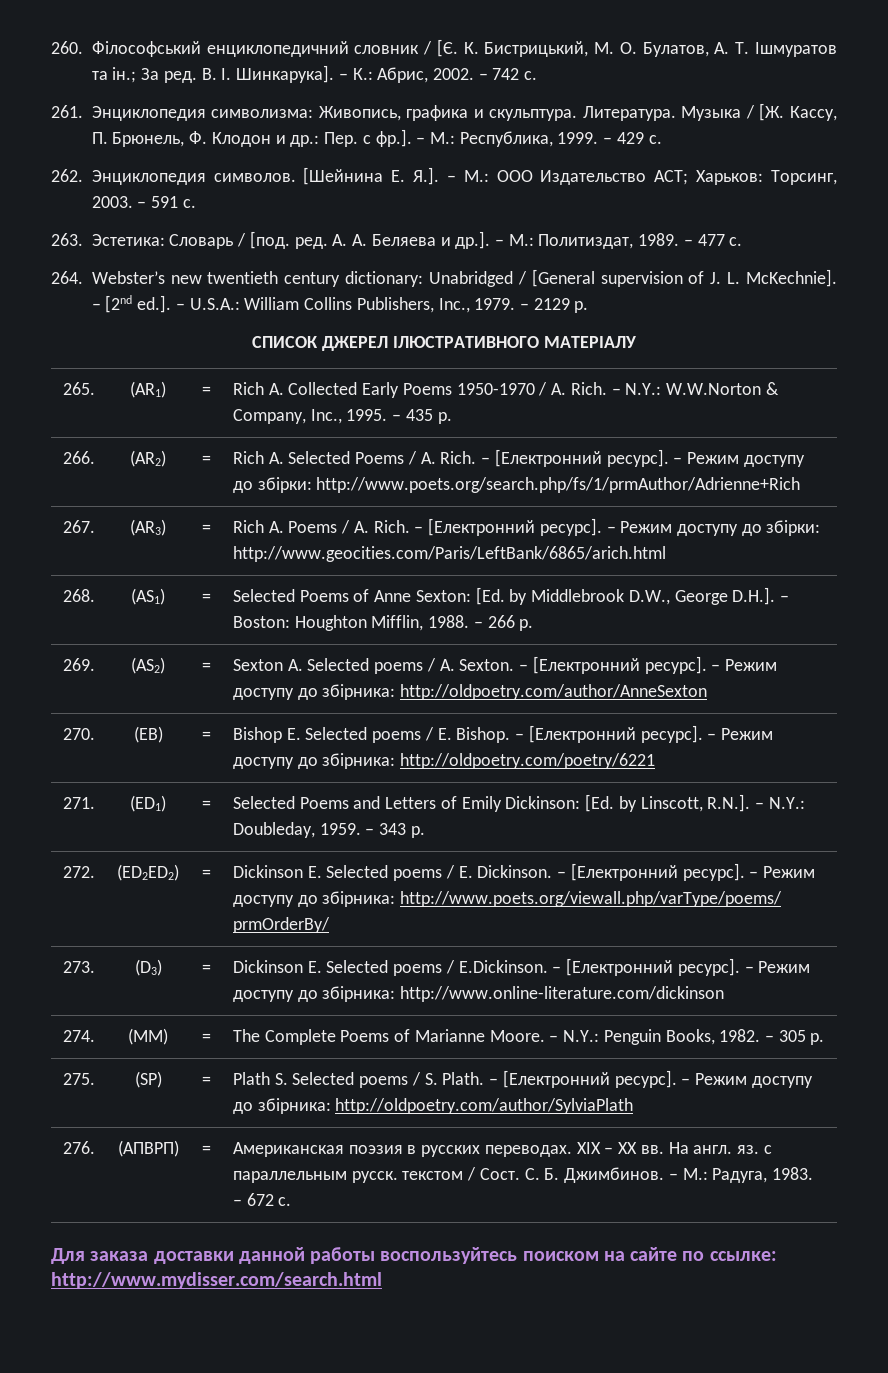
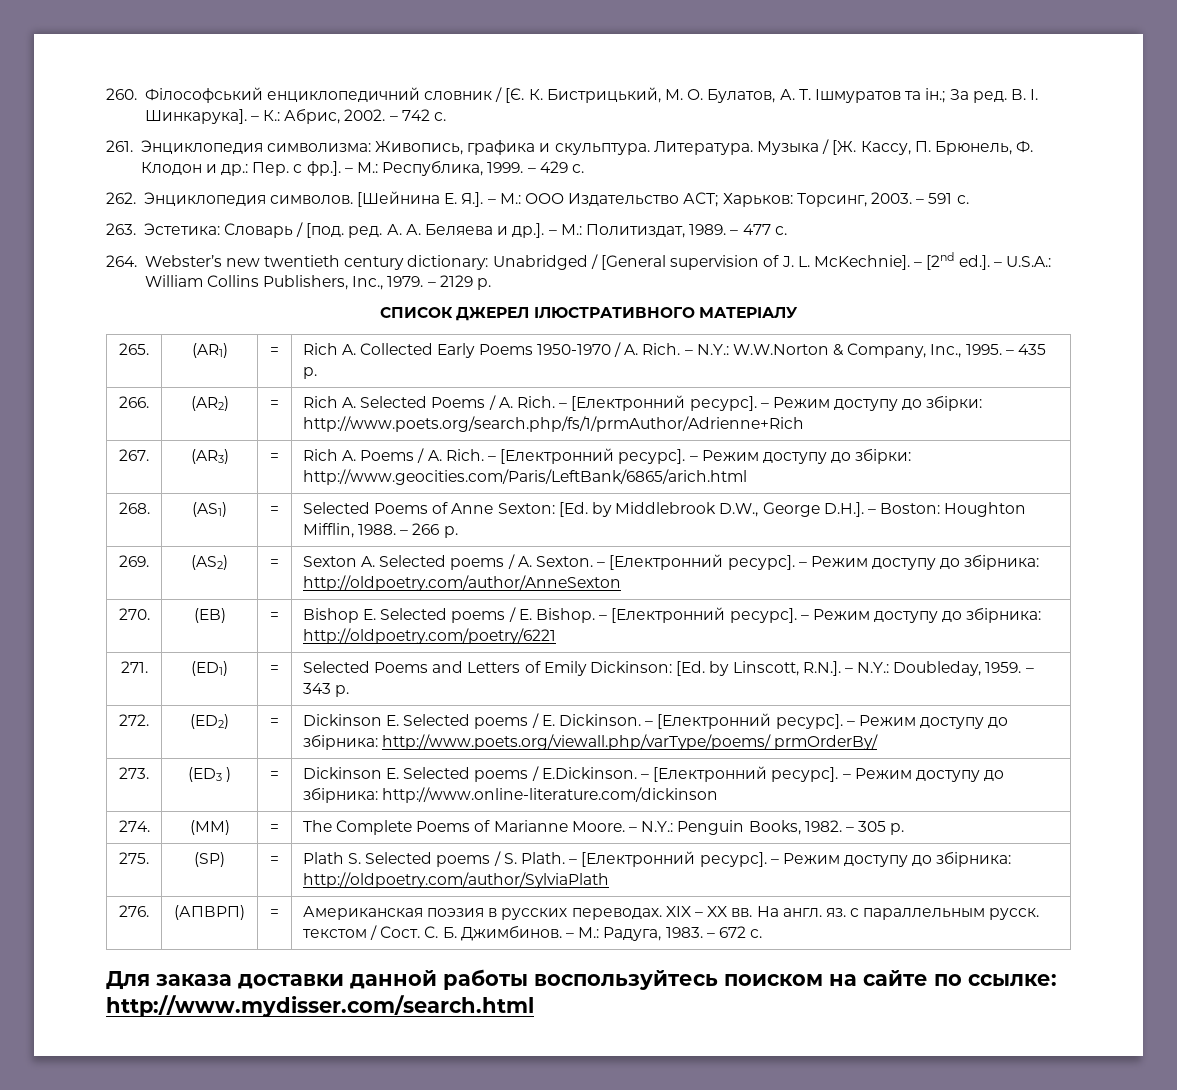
[117,864,179,881] (ED2ED2) -> [190,714,229,729] (ED2)
[134,959,162,976] (D3) -> [187,767,232,782] (ED3 )

